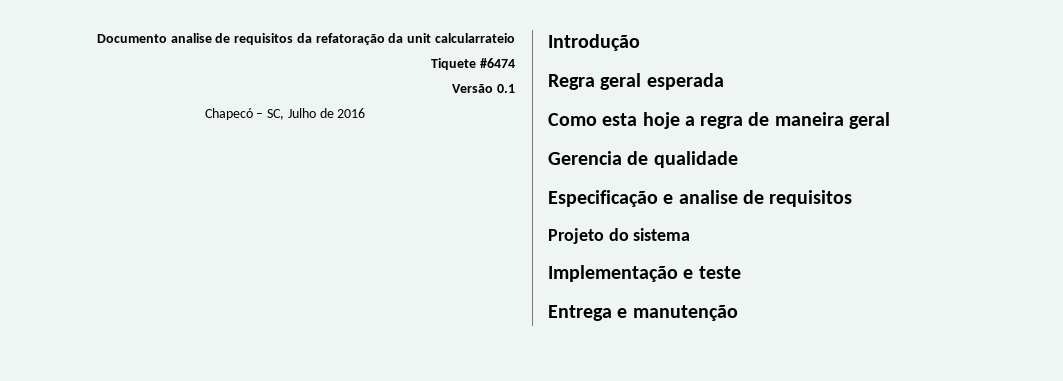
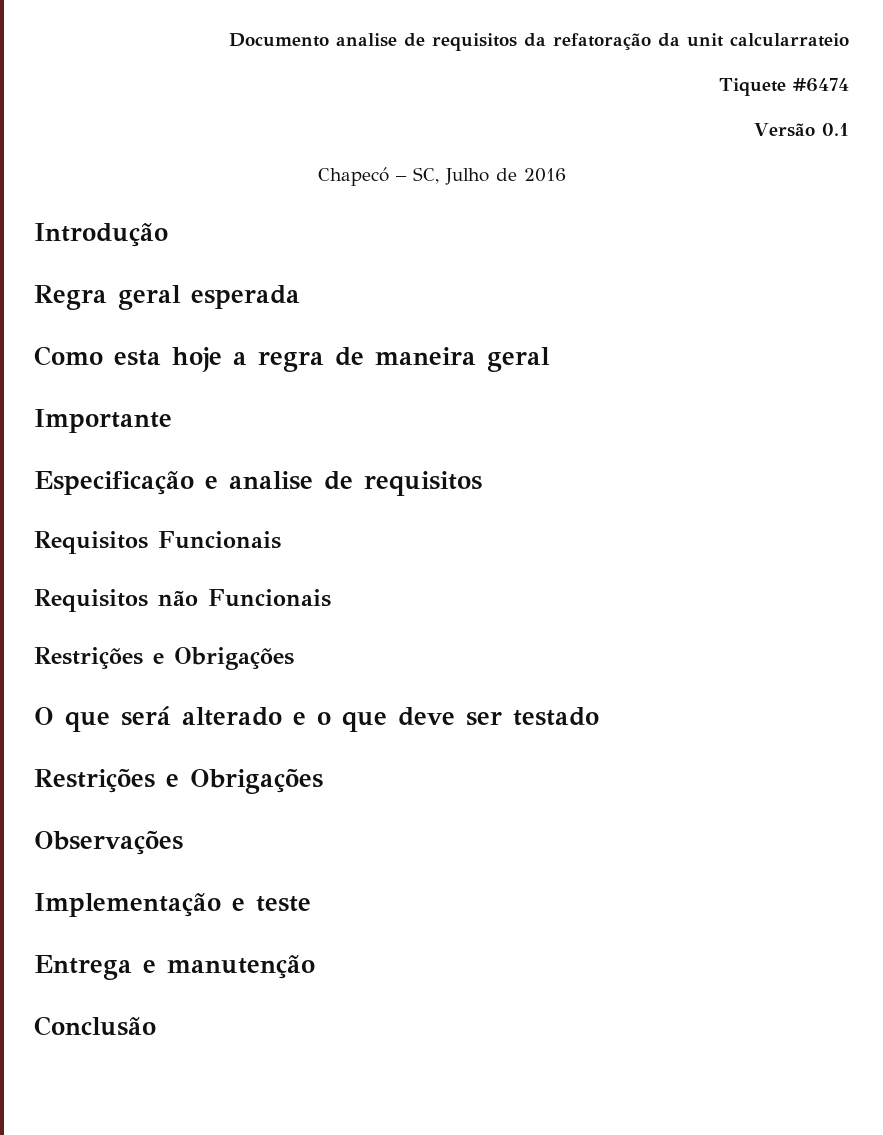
[548,151,738,168] Gerencia de qualidade -> [34,409,172,433] Importante
[548,228,691,244] Projeto do sistema -> [34,531,281,554] [34,589,331,612] [34,647,294,670] [34,706,599,732] [34,768,323,794] [34,830,183,855] Requisitos Funcionais // Requisitos não Funcionais // Restrições e Obrigações // O que será alterado e o que deve ser testado // Restrições e Obrigações // Observações
(738, 313) none -> [34,1016,156,1036] // Conclusão

